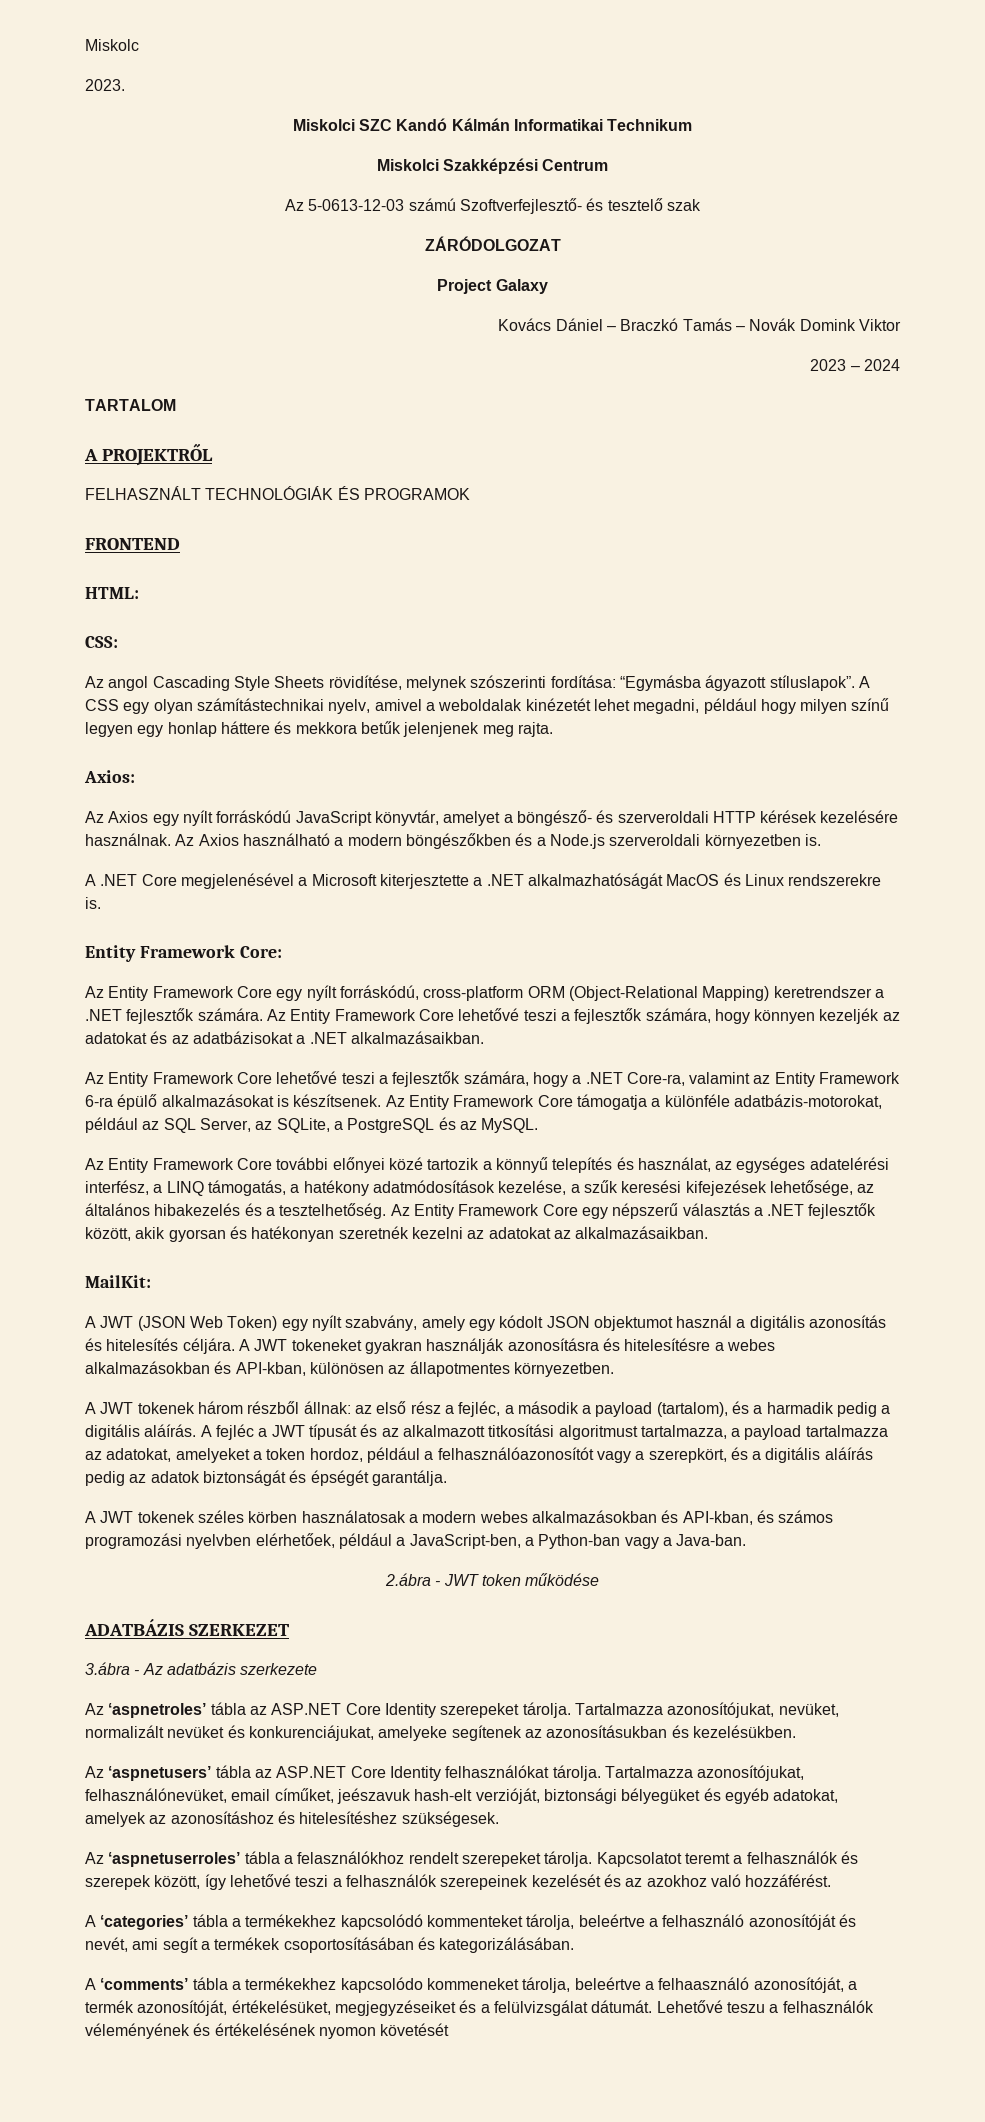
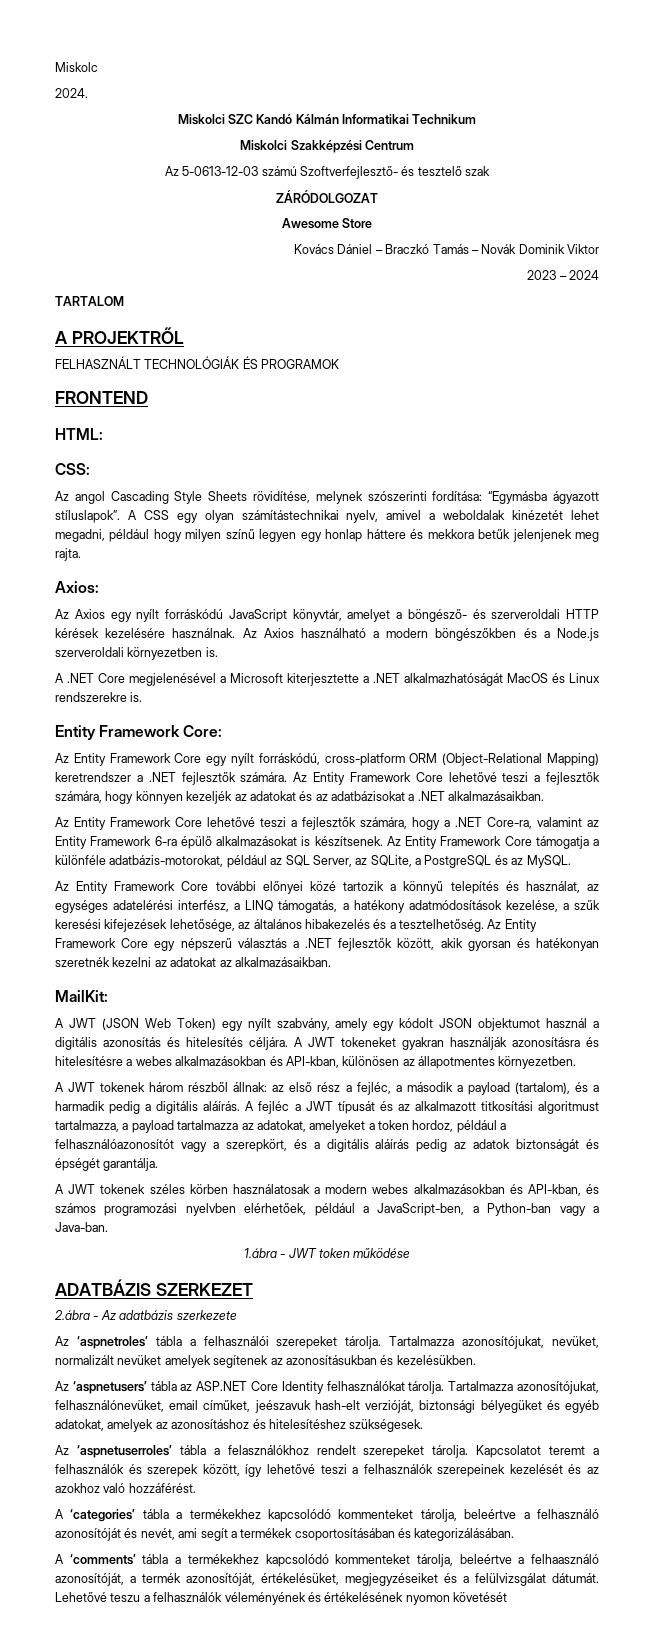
[85,79,125,91] 2023. -> [55,88,88,98] 2024.
[437,279,548,294] Project Galaxy -> [281,218,373,229] Awesome Store
[799,319,856,331] Domink -> [518,244,565,254] Dominik
[384,1573,431,1586] 2.ábra -> [243,1248,277,1258] 1.ábra
[85,1662,130,1675] 3.ábra -> [54,1310,90,1320] 2.ábra
[249,1703,436,1718] az ASP.NET Core Identity -> [189,1336,269,1346] a felhasználói
[227,1725,448,1741] és konkurenciájukat, amelyeke -> [164,1355,211,1368] amelyek
[340,1977,519,1993] kapcsolódo kommeneket -> [265,1554,411,1567] kapcsolódó kommenteket

